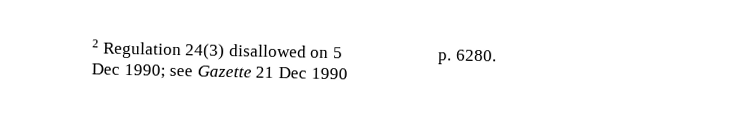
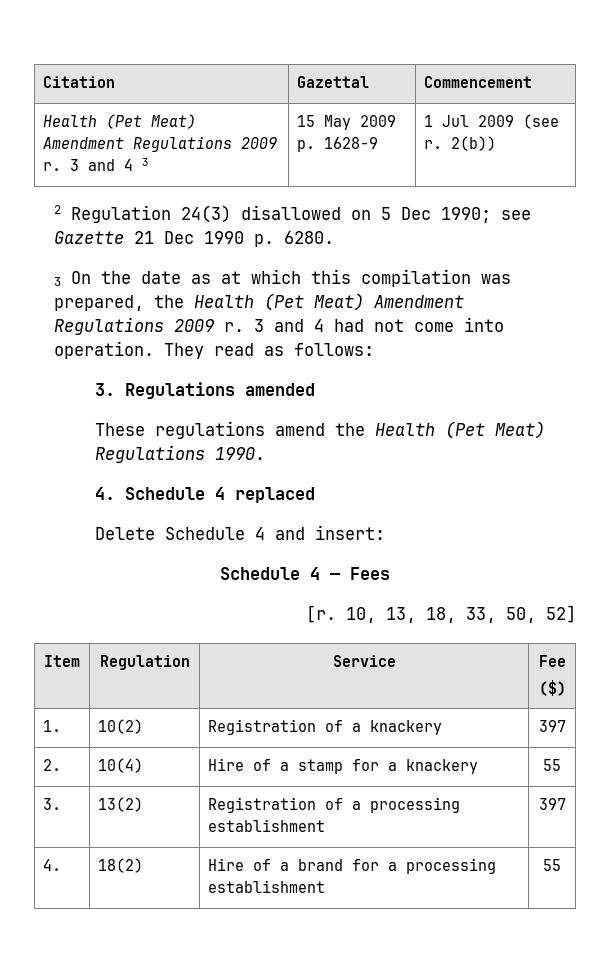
(92, 43) none -> [43,76,116,88] [297,76,370,88] [424,76,533,88] [43,114,197,129] [43,136,278,152] [43,158,150,171] [297,115,397,130] [297,137,379,152] [424,114,560,129] [424,136,497,151] Citation | Gazettal | Commencement // Health (Pet Meat) Amendment Regulations 2009 r. 3 and 4 3 | 15 May 2009 p. 1628-9 | 1 Jul 2009 (see r. 2(b)) //
(497, 55) none -> [54,269,512,287] [54,293,465,311] [54,317,505,335] [54,341,375,359] [94,382,315,399] [94,421,545,439] [94,445,265,463] [94,487,315,503] [94,525,385,540] [220,567,390,580] [306,605,576,623] [44,655,80,667] [99,655,190,670] [332,655,396,667] [538,655,566,667] [538,680,566,696] [43,720,62,732] [98,719,144,734] [208,719,443,735] [538,720,566,732] [43,759,62,771] [98,758,144,773] [208,758,479,774] [543,759,561,771] [43,798,62,810] [98,797,144,812] [208,797,461,813] [208,819,326,832] [538,798,566,810] [43,859,62,871] [98,858,144,873] [208,858,497,874] [208,880,326,893] [543,859,561,871] // 3 On the date as at which this compilation was prepared, the Health (Pet Meat) Amendment Regulations 2009 r. 3 and 4 had not come into operation. They read as follows: // 3. Regulations amended // These regulations amend the Health (Pet Meat) Regulations 1990. // 4. Schedule 4 replaced // Delete Schedule 4 and insert: // Schedule 4 — Fees // [r. 10, 13, 18, 33, 50, 52] // Item | Regulation | Service | Fee // ($) // 1. | 10(2) | Registration of a knackery | 397 // 2. | 10(4) | Hire of a stamp for a knackery | 55 // 3. | 13(2) | Registration of a processing establishment | 397 // 4. | 18(2) | Hire of a brand for a processing establishment | 55

